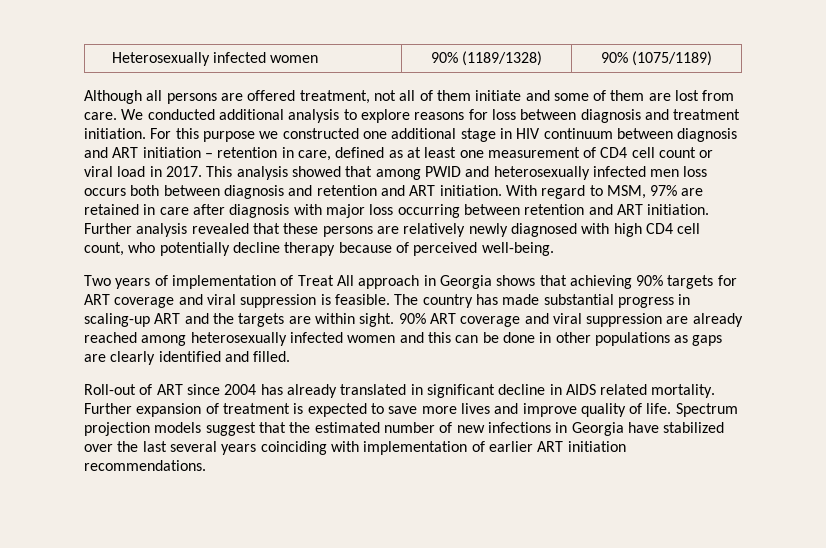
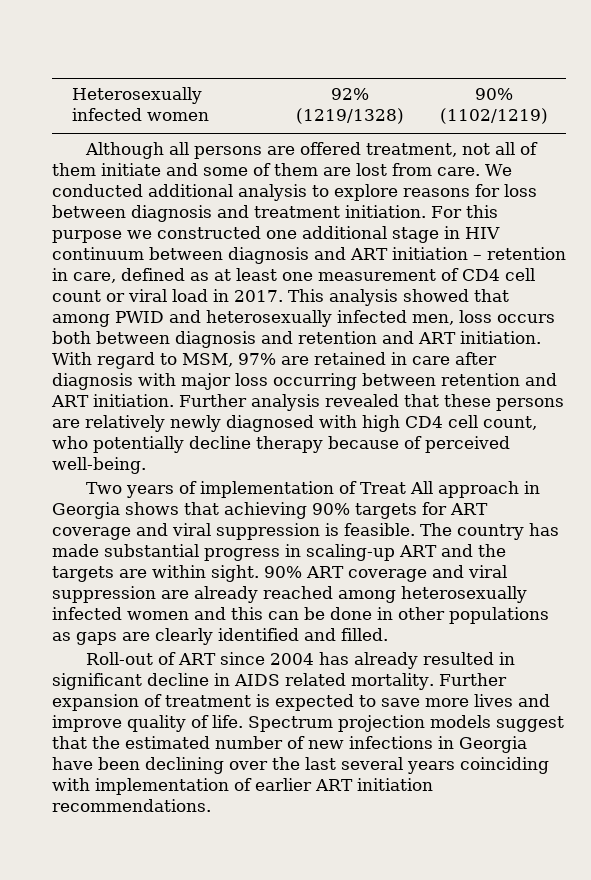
[430,51,543,66] [600,51,713,66] 90% (1189/1328) | 90% (1075/1189) -> [330,88,369,100] [295,108,404,124] [474,88,513,100] [439,108,548,124] 92% (1219/1328) | 90% (1102/1219)
[650,169,680,177] men -> [412,314,454,325] men,
[340,384,407,395] translated -> [422,652,494,665] resulted
[663,422,725,433] stabilized -> [98,757,224,774] been declining

